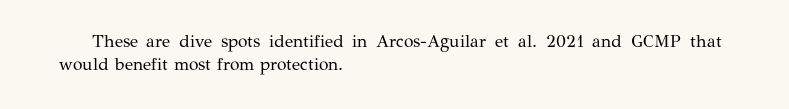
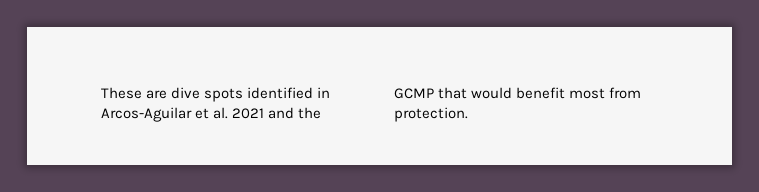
(623, 41) none -> [298,107,322,119] the

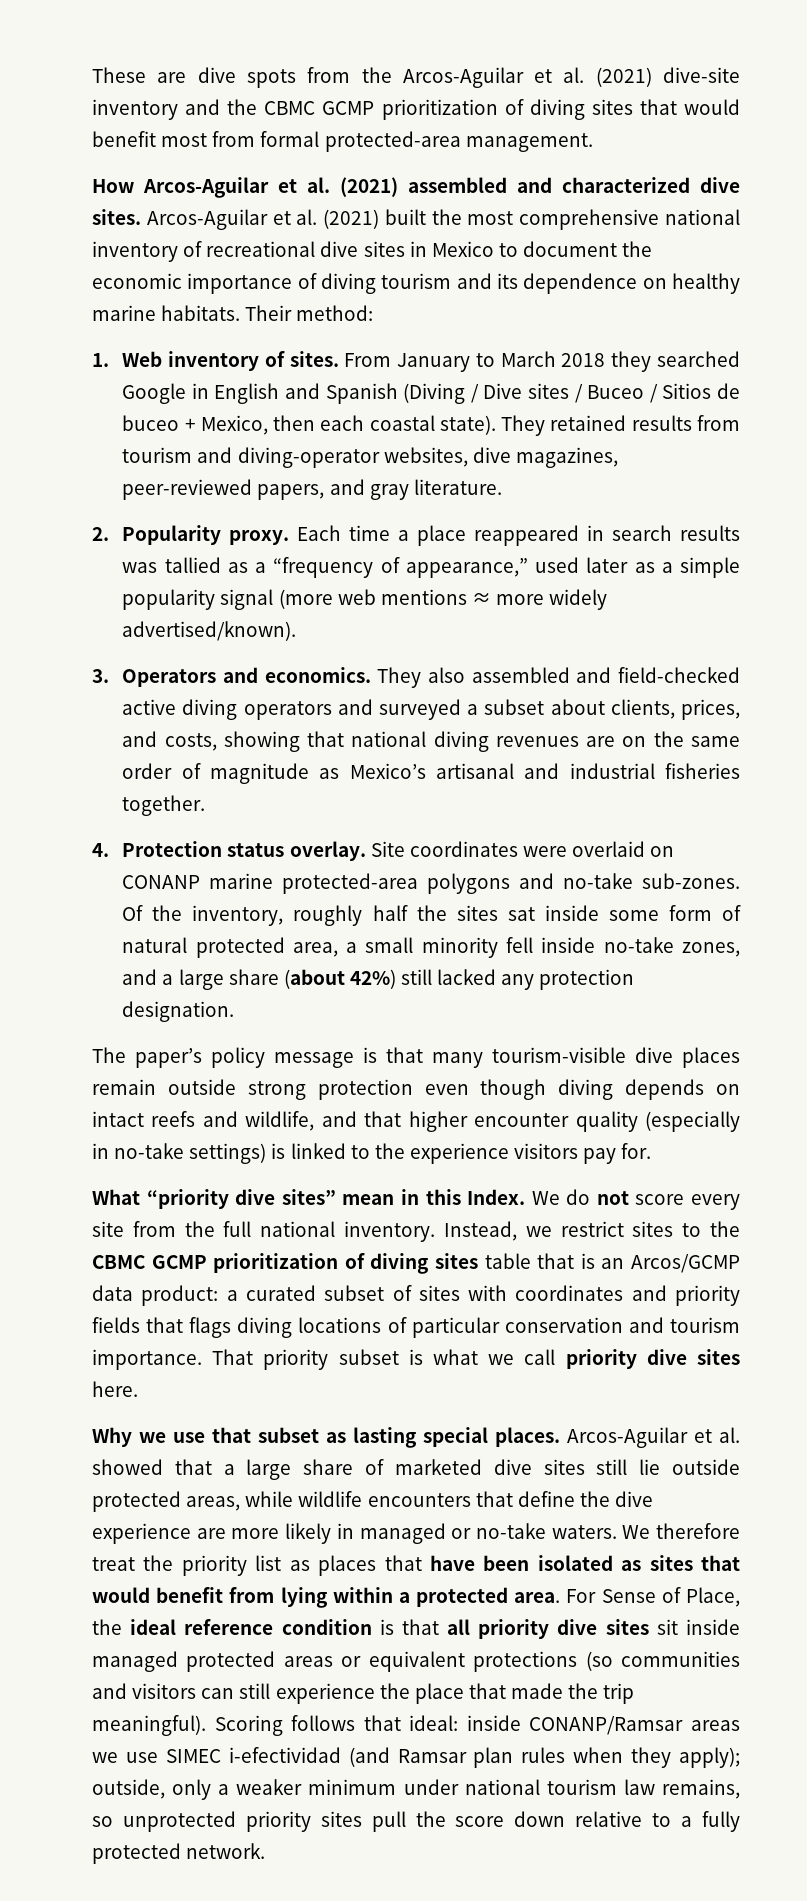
[247,87,331,99] [101,107,322,122] [394,88,434,99] identified in Arcos-Aguilar et al. 2021 and the GCMP -> [307,67,740,88] [92,99,633,120] from the Arcos-Aguilar et al. (2021) dive-site inventory and the CBMC GCMP prioritization of diving sites
[394,107,468,122] protection. -> [260,131,593,152] [92,177,740,198] [92,209,740,230] [92,241,653,262] [92,273,740,294] [92,305,374,321] [92,351,741,372] [122,383,740,404] [122,415,741,436] [122,447,618,468] [122,479,502,500] [92,525,740,546] [122,557,740,578] [122,589,608,610] [122,621,297,641] [92,667,740,688] [122,699,741,720] [122,731,741,752] [122,763,740,784] [122,795,206,816] [92,841,675,861] [122,873,740,894] [122,905,741,926] [122,937,740,958] [122,969,635,990] [122,1001,235,1022] [92,1047,740,1068] [92,1079,740,1100] [92,1111,741,1132] [92,1143,652,1164] [92,1189,740,1210] [92,1221,741,1242] [92,1253,741,1274] [92,1285,740,1306] [92,1317,740,1338] [92,1349,740,1370] [92,1381,138,1397] [92,1427,740,1448] [92,1459,740,1480] [92,1491,654,1512] [92,1523,741,1544] [92,1555,740,1576] [92,1587,740,1608] [92,1619,740,1639] [92,1651,741,1672] [92,1683,635,1704] [92,1715,740,1736] [92,1747,740,1768] [92,1779,740,1800] [92,1811,740,1832] [92,1843,266,1864] formal protected-area management. // How Arcos-Aguilar et al. (2021) assembled and characterized dive sites. Arcos-Aguilar et al. (2021) built the most comprehensive national inventory of recreational dive sites in Mexico to document the economic importance of diving tourism and its dependence on healthy marine habitats. Their method: // 1. Web inventory of sites. From January to March 2018 they searched Google in English and Spanish (Diving / Dive sites / Buceo / Sitios de buceo + Mexico, then each coastal state). They retained results from tourism and diving-operator websites, dive magazines, peer-reviewed papers, and gray literature. // 2. Popularity proxy. Each time a place reappeared in search results was tallied as a “frequency of appearance,” used later as a simple popularity signal (more web mentions ≈ more widely advertised/known). // 3. Operators and economics. They also assembled and field-checked active diving operators and surveyed a subset about clients, prices, and costs, showing that national diving revenues are on the same order of magnitude as Mexico’s artisanal and industrial fisheries together. // 4. Protection status overlay. Site coordinates were overlaid on CONANP marine protected-area polygons and no-take sub-zones. Of the inventory, roughly half the sites sat inside some form of natural protected area, a small minority fell inside no-take zones, and a large share (about 42%) still lacked any protection designation. // The paper’s policy message is that many tourism-visible dive places remain outside strong protection even though diving depends on intact reefs and wildlife, and that higher encounter quality (especially in no-take settings) is linked to the experience visitors pay for. // What “priority dive sites” mean in this Index. We do not score every site from the full national inventory. Instead, we restrict sites to the CBMC GCMP prioritization of diving sites table that is an Arcos/GCMP data product: a curated subset of sites with coordinates and priority fields that flags diving locations of particular conservation and tourism importance. That priority subset is what we call priority dive sites here. // Why we use that subset as lasting special places. Arcos-Aguilar et al. showed that a large share of marketed dive sites still lie outside protected areas, while wildlife encounters that define the dive experience are more likely in managed or no-take waters. We therefore treat the priority list as places that have been isolated as sites that would benefit from lying within a protected area. For Sense of Place, the ideal reference condition is that all priority dive sites sit inside managed protected areas or equivalent protections (so communities and visitors can still experience the place that made the trip meaningful). Scoring follows that ideal: inside CONANP/Ramsar areas we use SIMEC i-efectividad (and Ramsar plan rules when they apply); outside, only a weaker minimum under national tourism law remains, so unprotected priority sites pull the score down relative to a fully protected network.

